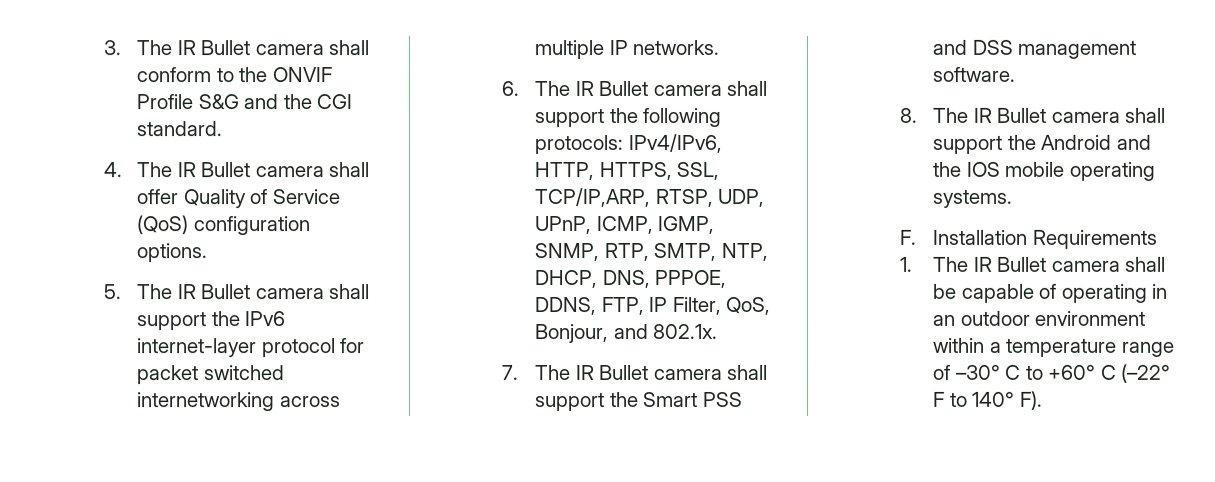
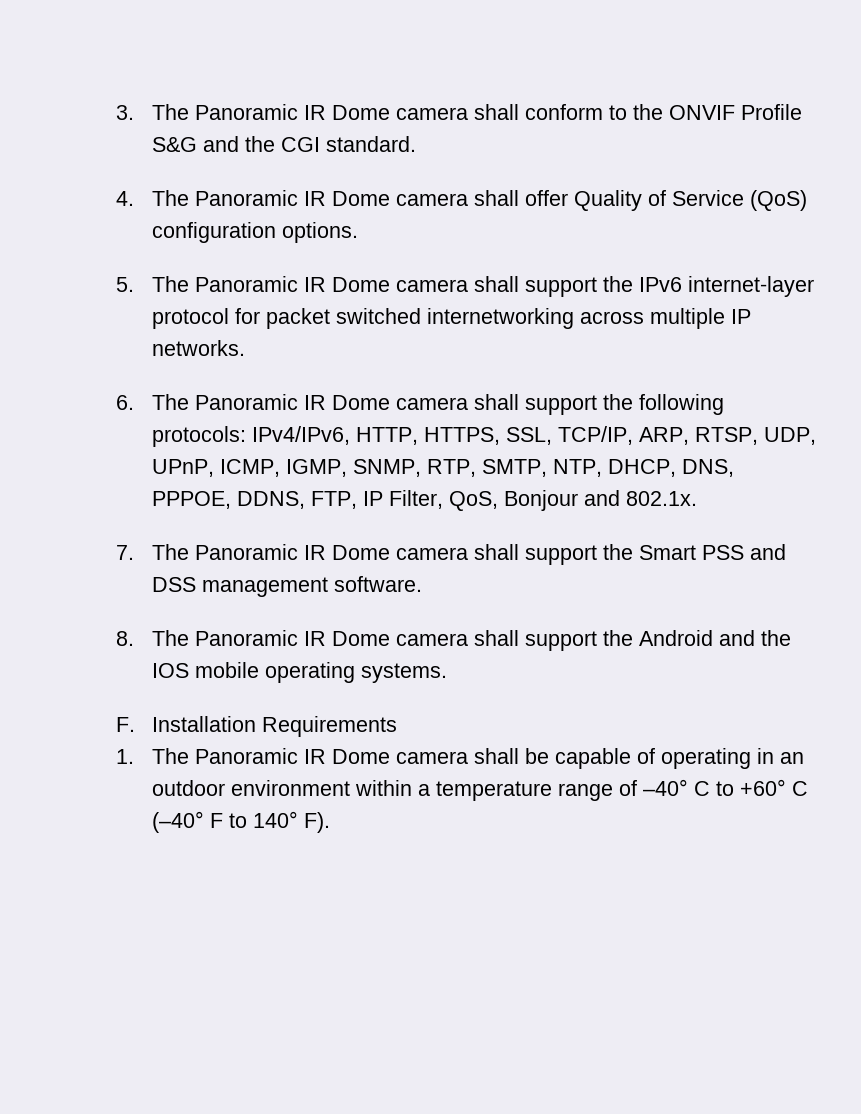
[176,40,251,56] IR Bullet -> [194,104,390,120] Panoramic IR Dome
[176,162,251,178] IR Bullet -> [194,190,390,206] Panoramic IR Dome
[177,284,252,300] IR Bullet -> [194,276,390,292] Panoramic IR Dome
[574,80,649,97] IR Bullet -> [194,394,390,410] Panoramic IR Dome
[534,187,651,208] TCP/IP,ARP, -> [557,426,689,445] TCP/IP, ARP,
[535,323,610,344] Bonjour, -> [503,490,578,511] Bonjour
[575,364,650,381] IR Bullet -> [194,544,390,560] Panoramic IR Dome
[972,107,1047,123] IR Bullet -> [194,630,390,646] Panoramic IR Dome
[973,256,1048,272] IR Bullet -> [194,748,390,764] Panoramic IR Dome
[955,364,1001,380] –30° -> [642,779,688,796] –40°
[1121,363,1172,383] (–22° -> [151,811,204,833] (–40°

